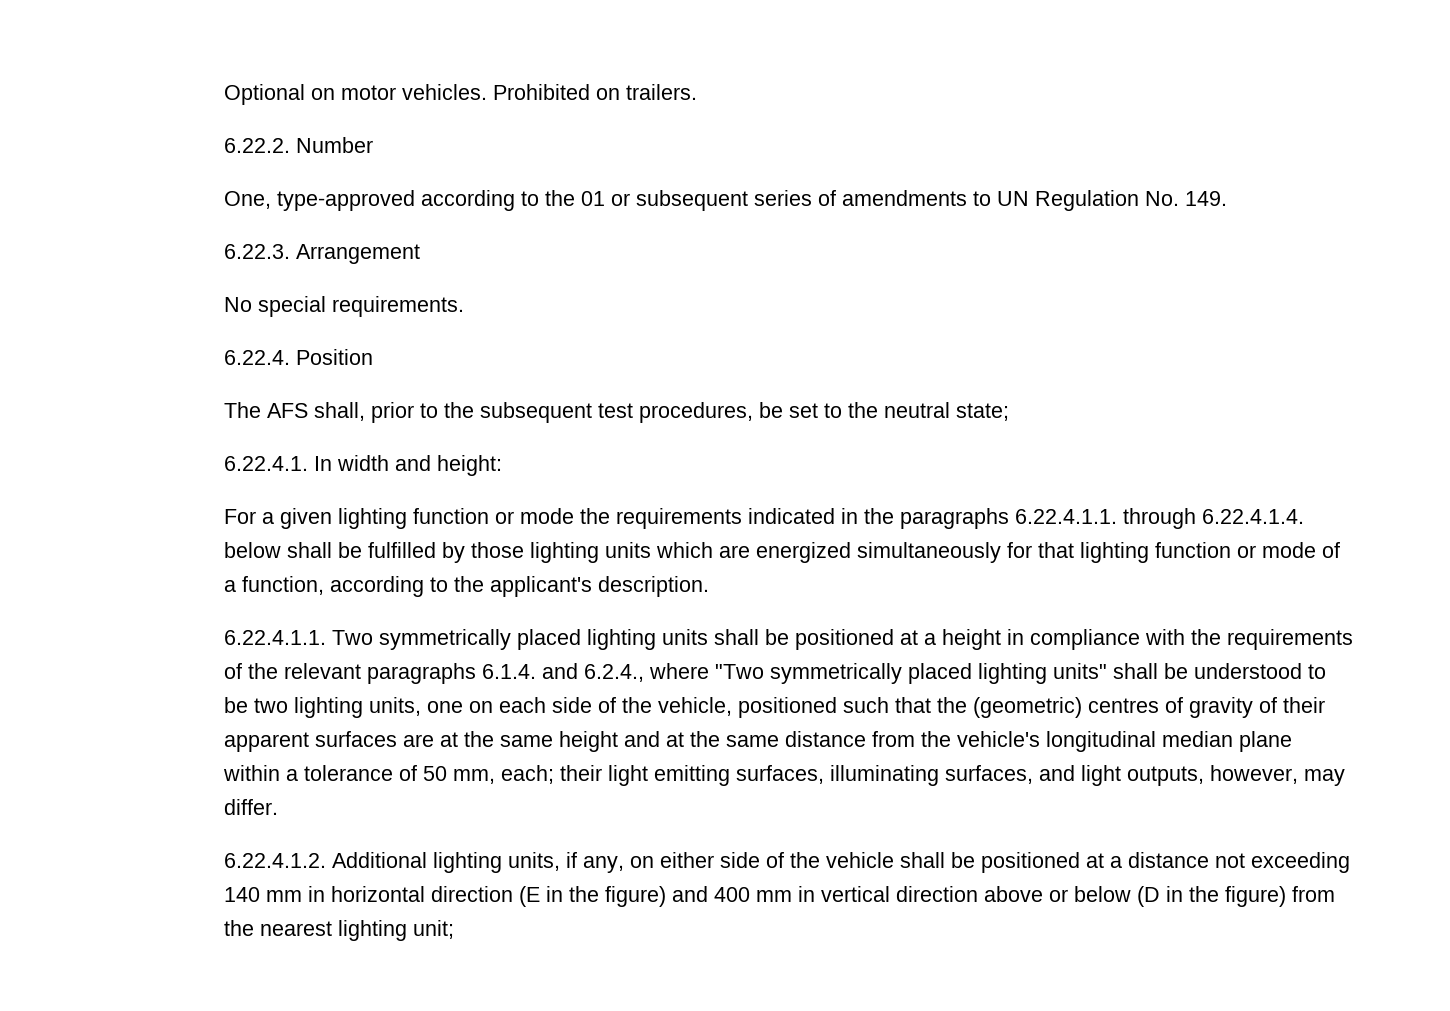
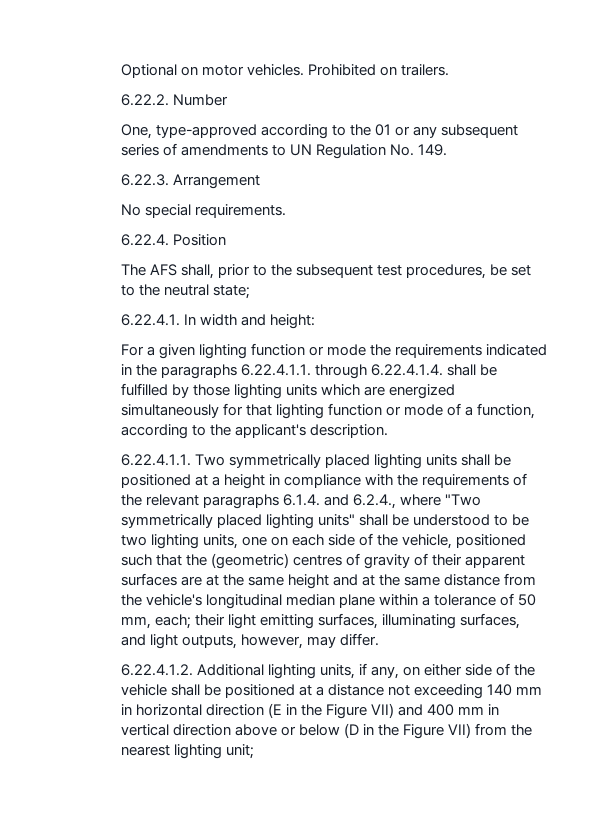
(630, 199) none -> [412,126,437,138] any
[223,542,281,558] below -> (443, 370) none
[604,886,666,907] figure) -> [325,703,394,719] Figure VII)
[1224,886,1286,907] figure) -> [403,723,472,739] Figure VII)

